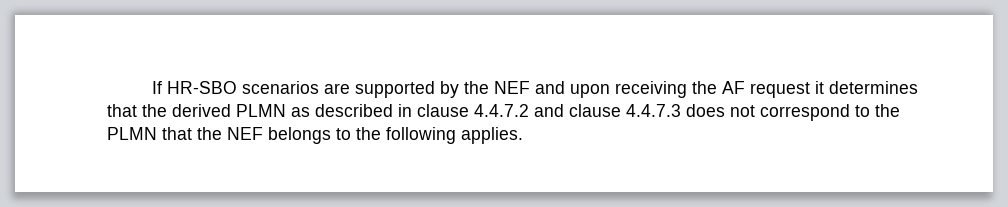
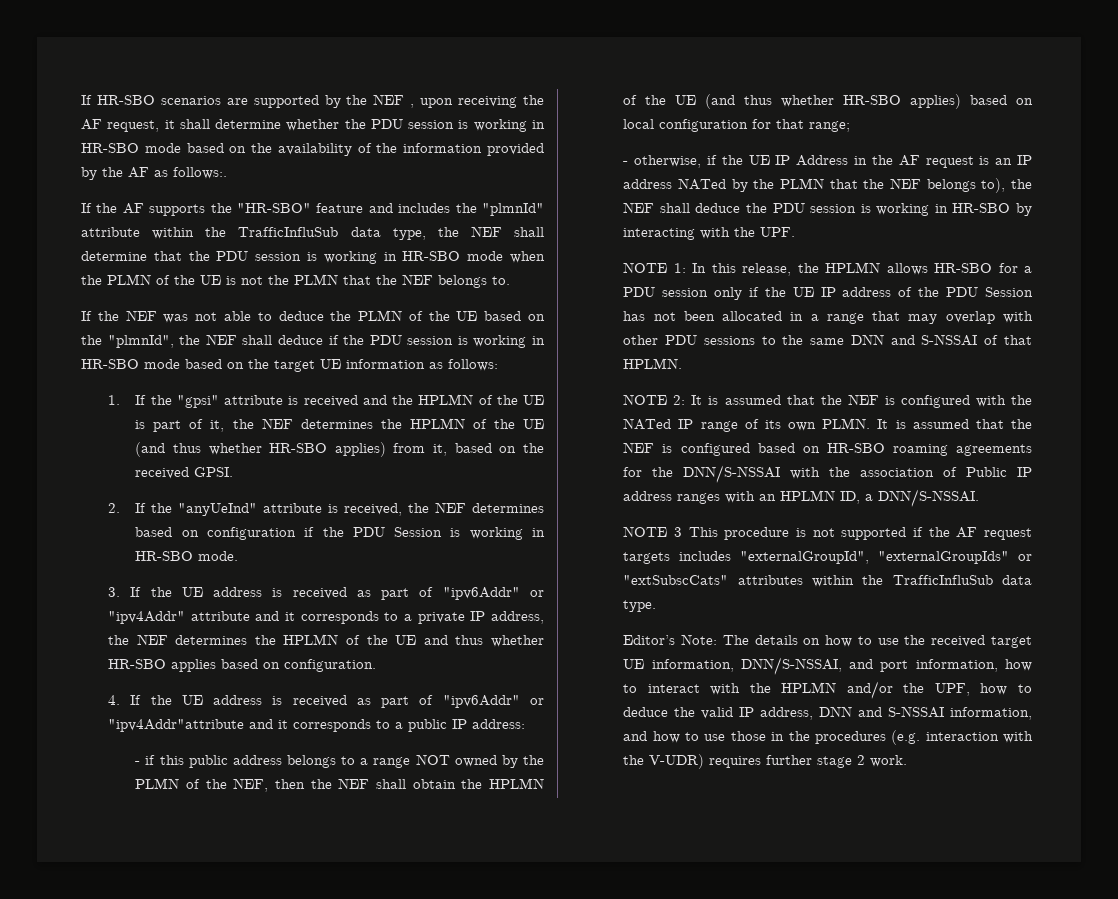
[534,81,565,94] and -> [410,104,415,108] ,
[749,81,918,98] [107,104,900,121] [107,127,523,144] request it determines that the derived PLMN as described in clause 4.4.7.2 and clause 4.4.7.3 does not correspond to the PLMN that the NEF belongs to the following applies. -> [107,119,545,132] [81,143,544,156] [81,167,227,180] [81,203,544,216] [81,226,544,240] [81,251,546,264] [81,274,510,288] [81,310,545,323] [81,334,545,348] [81,359,498,372] [108,394,545,408] [135,418,544,432] [135,442,544,457] [135,467,234,479] [108,502,544,516] [135,527,545,540] [135,551,239,561] [108,587,544,600] [108,611,544,624] [108,634,545,647] [108,659,377,672] [108,695,544,708] [108,719,526,732] [135,754,544,768] [135,778,545,792] [623,94,1033,109] [623,119,851,132] [623,155,1032,168] [623,178,1032,193] [623,202,1032,216] [623,227,796,240] [623,262,1032,276] [623,287,1033,300] [623,311,1033,324] [623,334,1032,346] [623,358,683,369] [623,394,1032,408] [623,418,1032,432] [623,442,1032,456] [623,465,1032,483] [623,489,980,507] [623,526,1032,540] [623,551,1032,564] [623,575,1032,587] [623,600,657,612] [623,634,1032,648] [623,657,1032,675] [623,681,1032,699] [623,706,1032,720] [623,730,1033,745] [623,754,908,769] request, it shall determine whether the PDU session is working in HR-SBO mode based on the availability of the information provided by the AF as follows:. // If the AF supports the "HR-SBO" feature and includes the "plmnId" attribute within the TrafficInfluSub data type, the NEF shall determine that the PDU session is working in HR-SBO mode when the PLMN of the UE is not the PLMN that the NEF belongs to. // If the NEF was not able to deduce the PLMN of the UE based on the "plmnId", the NEF shall deduce if the PDU session is working in HR-SBO mode based on the target UE information as follows: // 1. If the "gpsi" attribute is received and the HPLMN of the UE is part of it, the NEF determines the HPLMN of the UE (and thus whether HR-SBO applies) from it, based on the received GPSI. // 2. If the "anyUeInd" attribute is received, the NEF determines based on configuration if the PDU Session is working in HR-SBO mode. // 3. If the UE address is received as part of "ipv6Addr" or "ipv4Addr" attribute and it corresponds to a private IP address, the NEF determines the HPLMN of the UE and thus whether HR-SBO applies based on configuration. // 4. If the UE address is received as part of "ipv6Addr" or "ipv4Addr"attribute and it corresponds to a public IP address: // - if this public address belongs to a range NOT owned by the PLMN of the NEF, then the NEF shall obtain the HPLMN of the UE (and thus whether HR-SBO applies) based on local configuration for that range; // - otherwise, if the UE IP Address in the AF request is an IP address NATed by the PLMN that the NEF belongs to), the NEF shall deduce the PDU session is working in HR-SBO by interacting with the UPF. // NOTE 1: In this release, the HPLMN allows HR-SBO for a PDU session only if the UE IP address of the PDU Session has not been allocated in a range that may overlap with other PDU sessions to the same DNN and S-NSSAI of that HPLMN. // NOTE 2: It is assumed that the NEF is configured with the NATed IP range of its own PLMN. It is assumed that the NEF is configured based on HR-SBO roaming agreements for the DNN/S-NSSAI with the association of Public IP address ranges with an HPLMN ID, a DNN/S-NSSAI. // NOTE 3 This procedure is not supported if the AF request targets includes "externalGroupId", "externalGroupIds" or "extSubscCats" attributes within the TrafficInfluSub data type. // Editor’s Note: The details on how to use the received target UE information, DNN/S-NSSAI, and port information, how to interact with the HPLMN and/or the UPF, how to deduce the valid IP address, DNN and S-NSSAI information, and how to use those in the procedures (e.g. interaction with the V-UDR) requires further stage 2 work.

